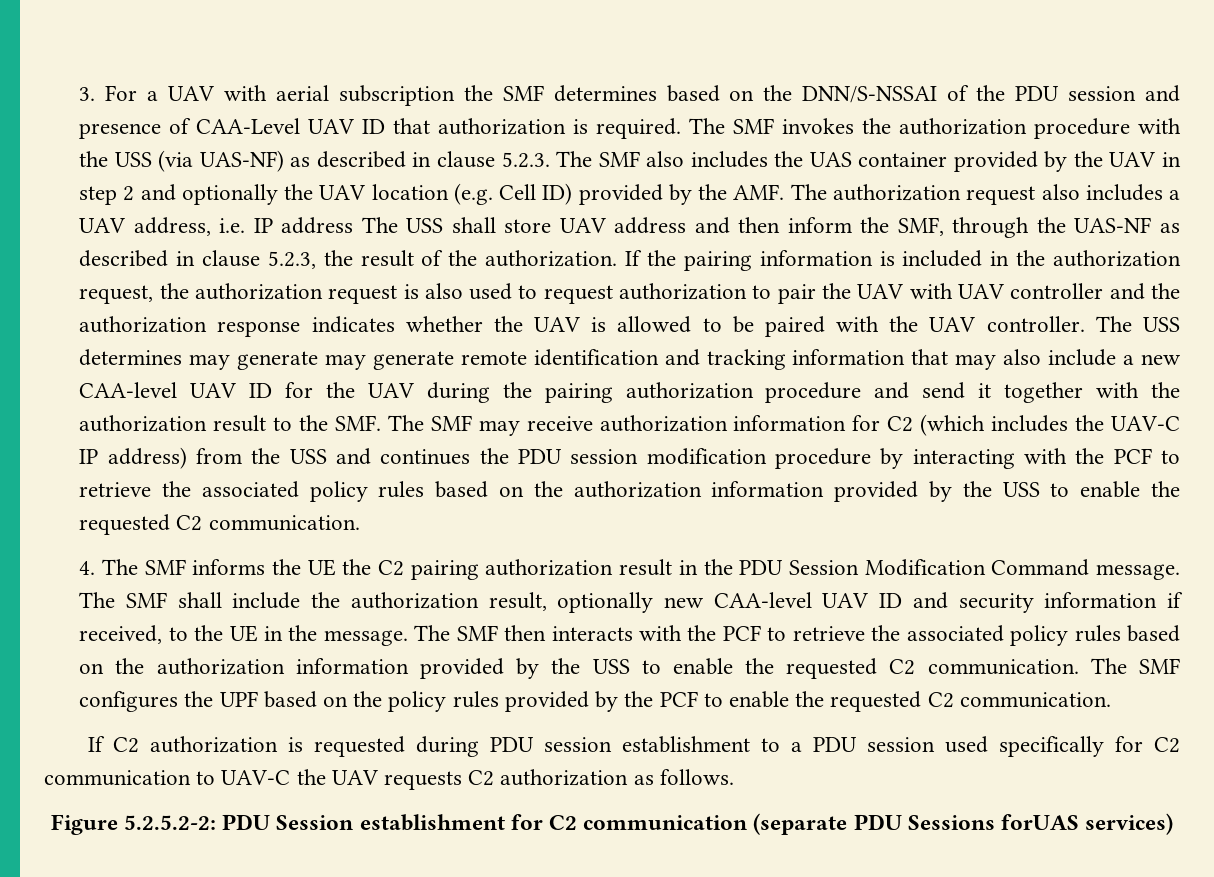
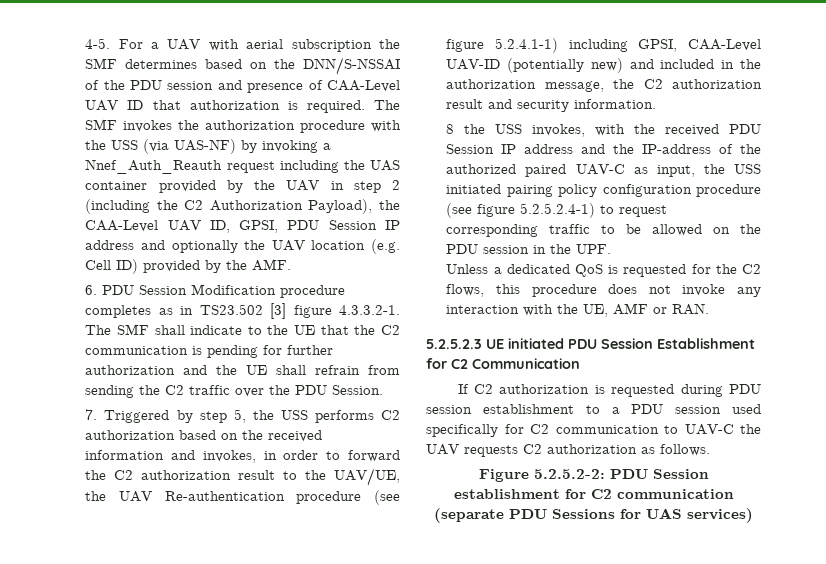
[79,87,96,101] 3. -> [85,38,111,49] 4-5.
[290,151,768,168] as described in clause 5.2.3. The SMF also includes -> [241,140,332,153] [85,159,339,174] by invoking a Nnef_Auth_Reauth request including
(135, 193) none -> [85,199,400,214] [85,220,400,233] [85,240,135,250] (including the C2 Authorization Payload), the CAA-Level UAV ID, GPSI, PDU Session IP address
[790,184,1181,205] [79,217,1180,238] [79,250,1181,271] [79,283,1181,304] [79,316,1180,337] [79,349,1181,370] [79,382,1180,403] [79,414,1180,436] [79,447,1180,469] [79,481,1180,502] [79,514,360,535] [79,559,1180,580] [79,592,1183,613] [79,625,1180,646] [79,658,1180,679] [79,691,1111,712] The authorization request also includes a UAV address, i.e. IP address The USS shall store UAV address and then inform the SMF, through the UAS-NF as described in clause 5.2.3, the result of the authorization. If the pairing information is included in the authorization request, the authorization request is also used to request authorization to pair the UAV with UAV controller and the authorization response indicates whether the UAV is allowed to be paired with the UAV controller. The USS determines may generate may generate remote identification and tracking information that may also include a new CAA-level UAV ID for the UAV during the pairing authorization procedure and send it together with the authorization result to the SMF. The SMF may receive authorization information for C2 (which includes the UAV-C IP address) from the USS and continues the PDU session modification procedure by interacting with the PCF to retrieve the associated policy rules based on the authorization information provided by the USS to enable the requested C2 communication. // 4. The SMF informs the UE the C2 pairing authorization result in the PDU Session Modification Command message. The SMF shall include the authorization result, optionally new CAA-level UAV ID and security information if received, to the UE in the message. The SMF then interacts with the PCF to retrieve the associated policy rules based on the authorization information provided by the USS to enable the requested C2 communication. The SMF configures the UPF based on the policy rules provided by the PCF to enable the requested C2 communication. -> [85,284,346,298] [85,303,400,319] [85,324,400,335] [85,345,334,358] [85,365,400,375] [85,385,384,398] [85,409,400,423] [85,430,323,442] [85,450,400,463] [85,468,400,486] [85,490,400,505] [446,38,761,53] [446,58,761,73] [446,79,762,92] [446,99,657,112] [446,124,761,137] [446,144,761,154] [446,164,761,177] [446,184,761,197] [446,203,668,218] [446,224,761,237] [446,244,612,254] [446,264,761,277] [446,284,761,297] [446,303,710,317] [426,338,755,349] [426,358,580,369] // 6. PDU Session Modification procedure completes as in TS23.502 [3] figure 4.3.3.2-1. The SMF shall indicate to the UE that the C2 communication is pending for further authorization and the UE shall refrain from sending the C2 traffic over the PDU Session. // 7. Triggered by step 5, the USS performs C2 authorization based on the received information and invokes, in order to forward the C2 authorization result to the UAV/UE, the UAV Re-authentication procedure (see figure 5.2.4.1-1) including GPSI, CAA-Level UAV-ID (potentially new) and included in the authorization message, the C2 authorization result and security information. // 8 the USS invokes, with the received PDU Session IP address and the IP-address of the authorized paired UAV-C as input, the USS initiated pairing policy configuration procedure (see figure 5.2.5.2.4-1) to request corresponding traffic to be allowed on the PDU session in the UPF. // Unless a dedicated QoS is requested for the C2 flows, this procedure does not invoke any interaction with the UE, AMF or RAN. // 5.2.5.2.3 UE initiated PDU Session Establishment for C2 Communication
[1001,814,1080,830] forUAS -> [620,508,682,519] for UAS

